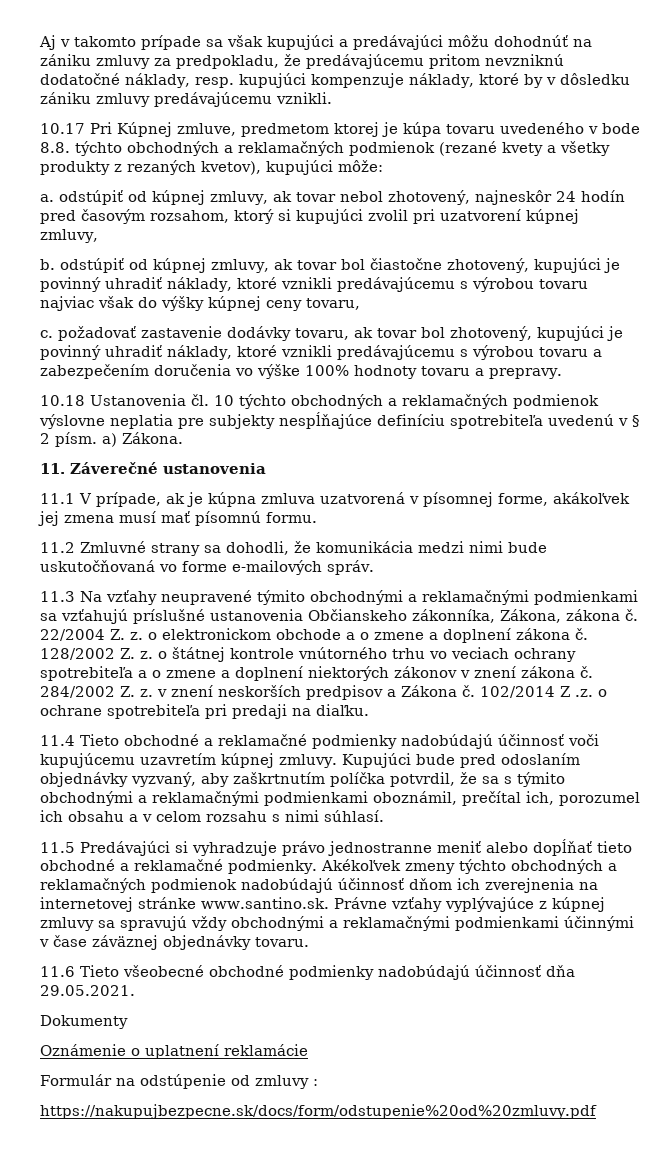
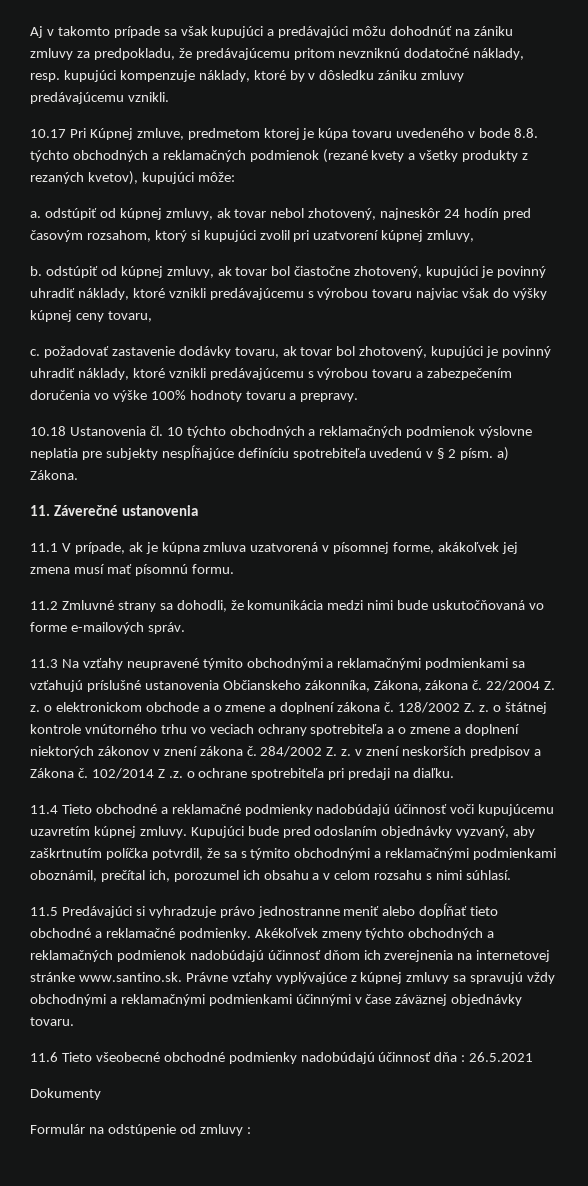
[40,985,135,996] 29.05.2021. -> [461,1052,534,1062] : 26.5.2021
[40,1044,308,1059] // Oznámenie o uplatnení reklamácie -> (101, 1094) none
[40,1104,597,1119] // https://nakupujbezpecne.sk/docs/form/odstupenie%20od%20zmluvy.pdf -> (251, 1130) none

